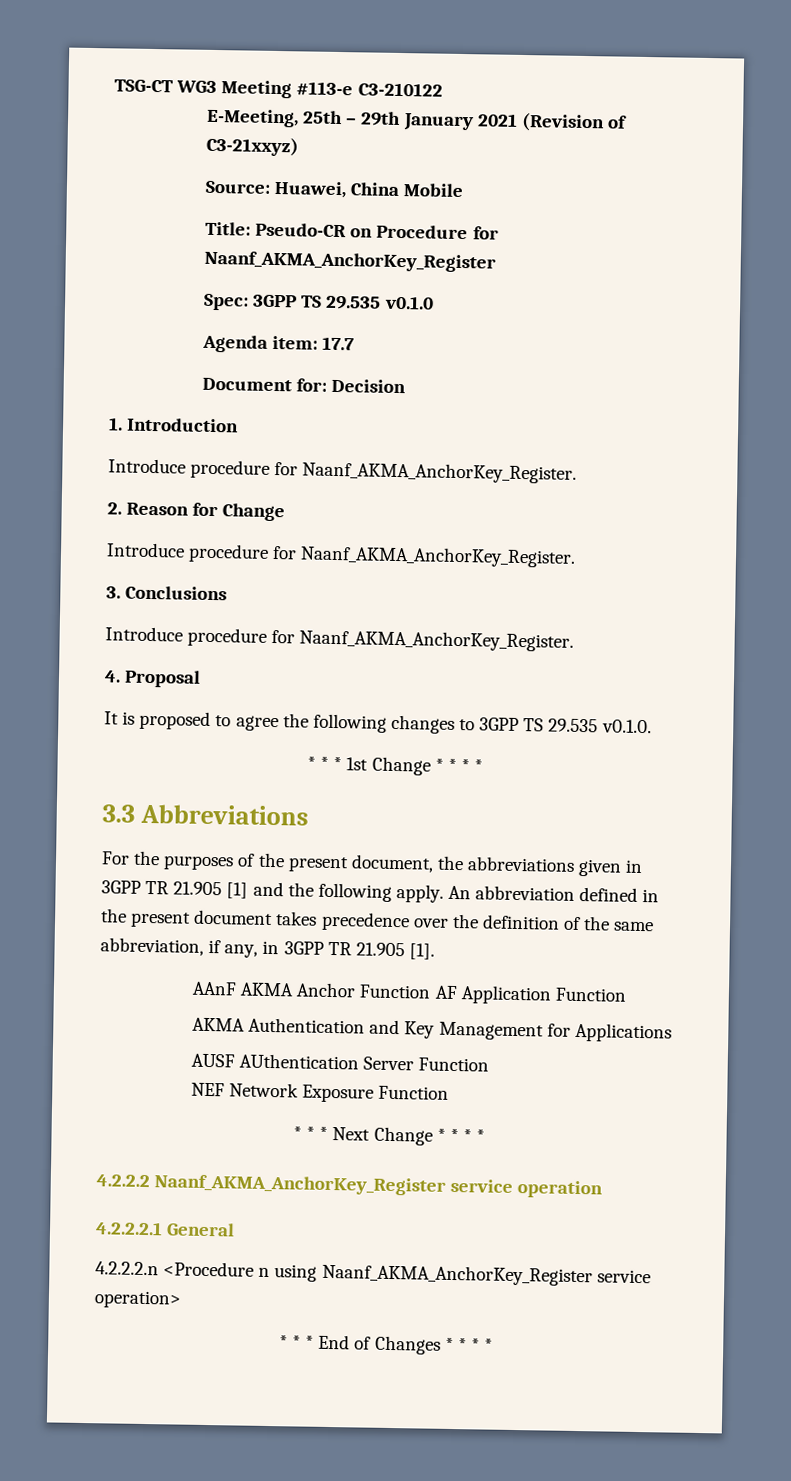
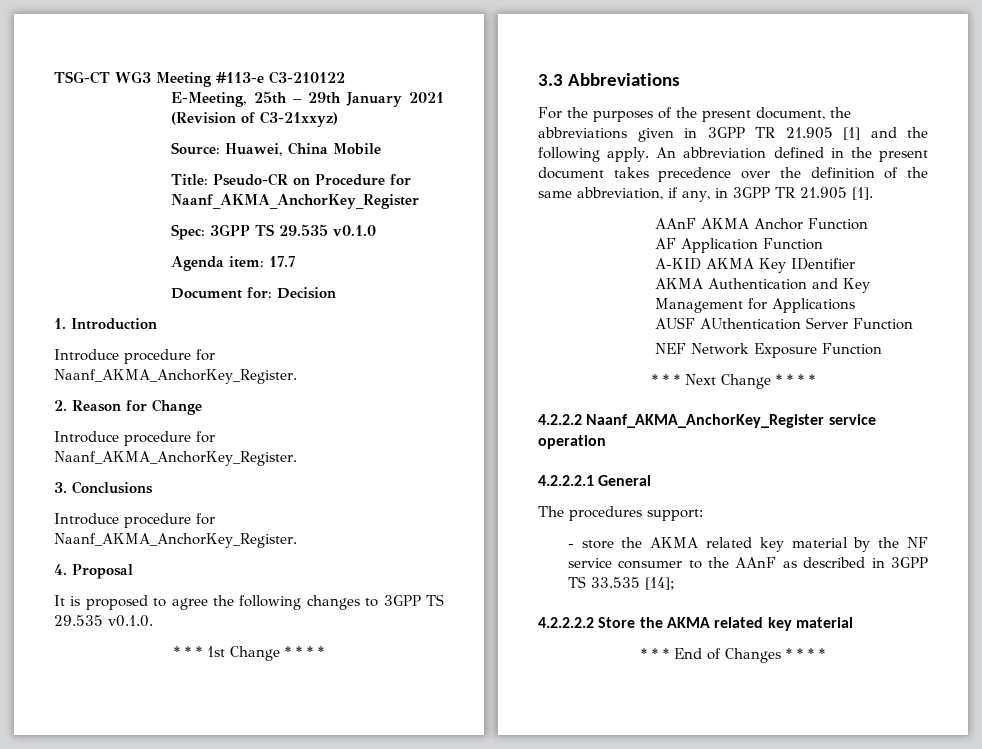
(432, 991) none -> (868, 224) //
(627, 994) none -> [655,258,855,273] // A-KID AKMA Key IDentifier
[95,1261,651,1287] [94,1290,182,1309] 4.2.2.2.n <Procedure n using Naanf_AKMA_AnchorKey_Register service operation> -> [538,506,703,521] [567,537,928,552] [567,557,928,569] [567,576,675,590] [538,617,853,631] The procedures support: // - store the AKMA related key material by the NF service consumer to the AAnF as described in 3GPP TS 33.535 [14]; // 4.2.2.2.2 Store the AKMA related key material

